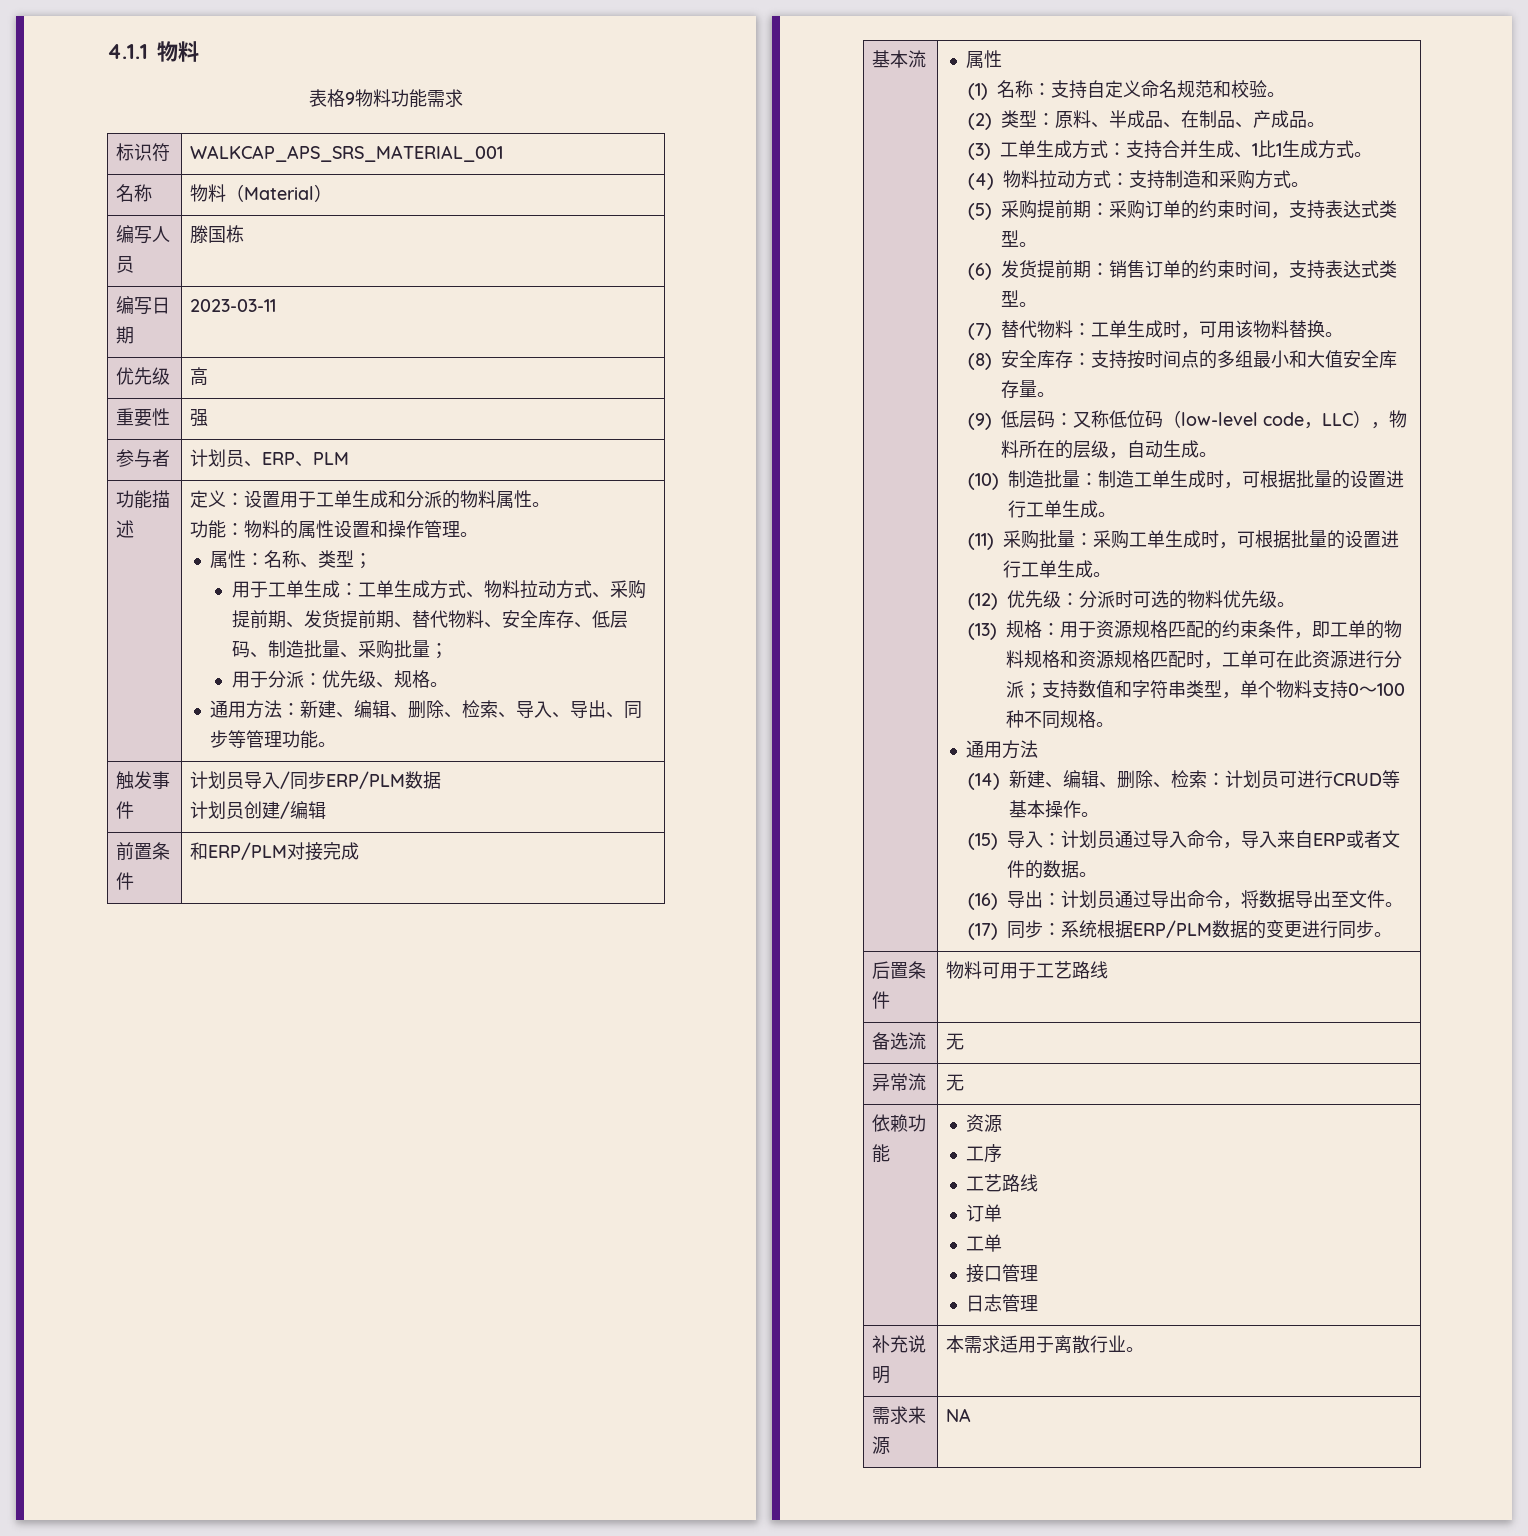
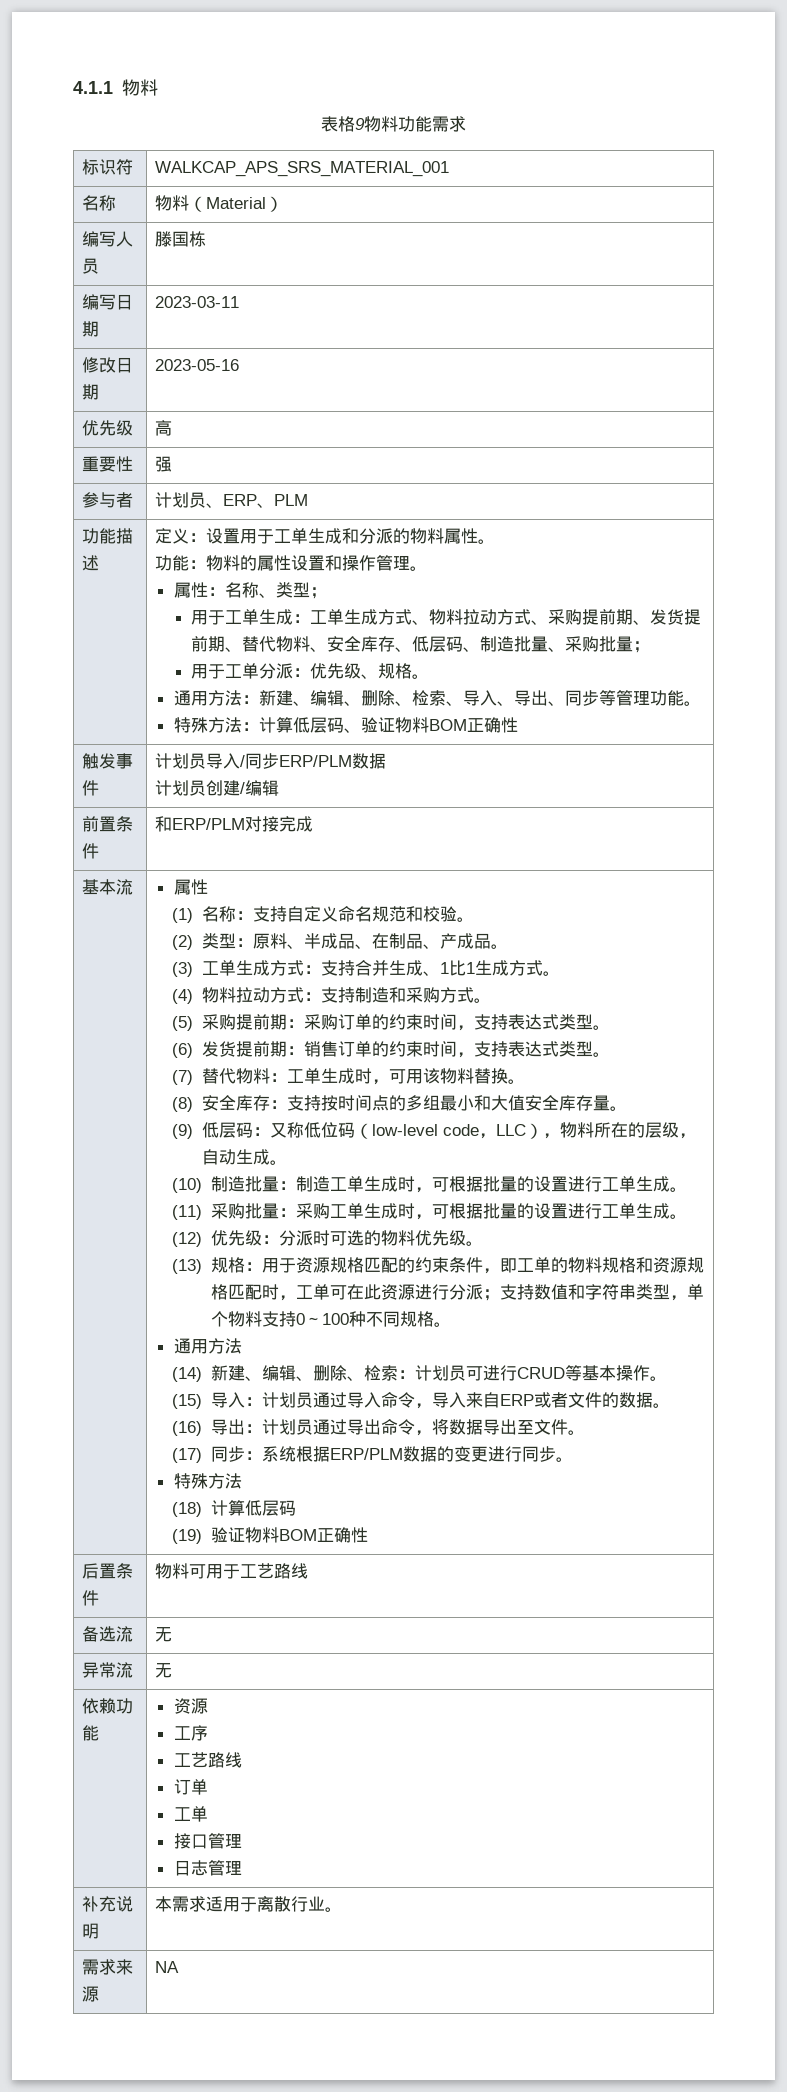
(277, 305) none -> [81,357,133,373] [81,384,99,400] [154,359,239,371] // 修改日期 | 2023-05-16
(268, 679) none -> [224,663,259,679] 工单
(337, 744) none -> [173,717,518,733] // 特殊方法：计算低层码、验证物料BOM正确性
(1392, 934) none -> [173,1473,242,1489] [172,1500,296,1517] [172,1527,368,1544] // 特殊方法 // (18)计算低层码 // (19)验证物料BOM正确性

